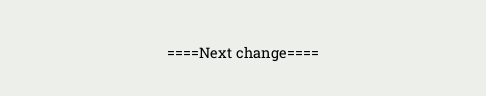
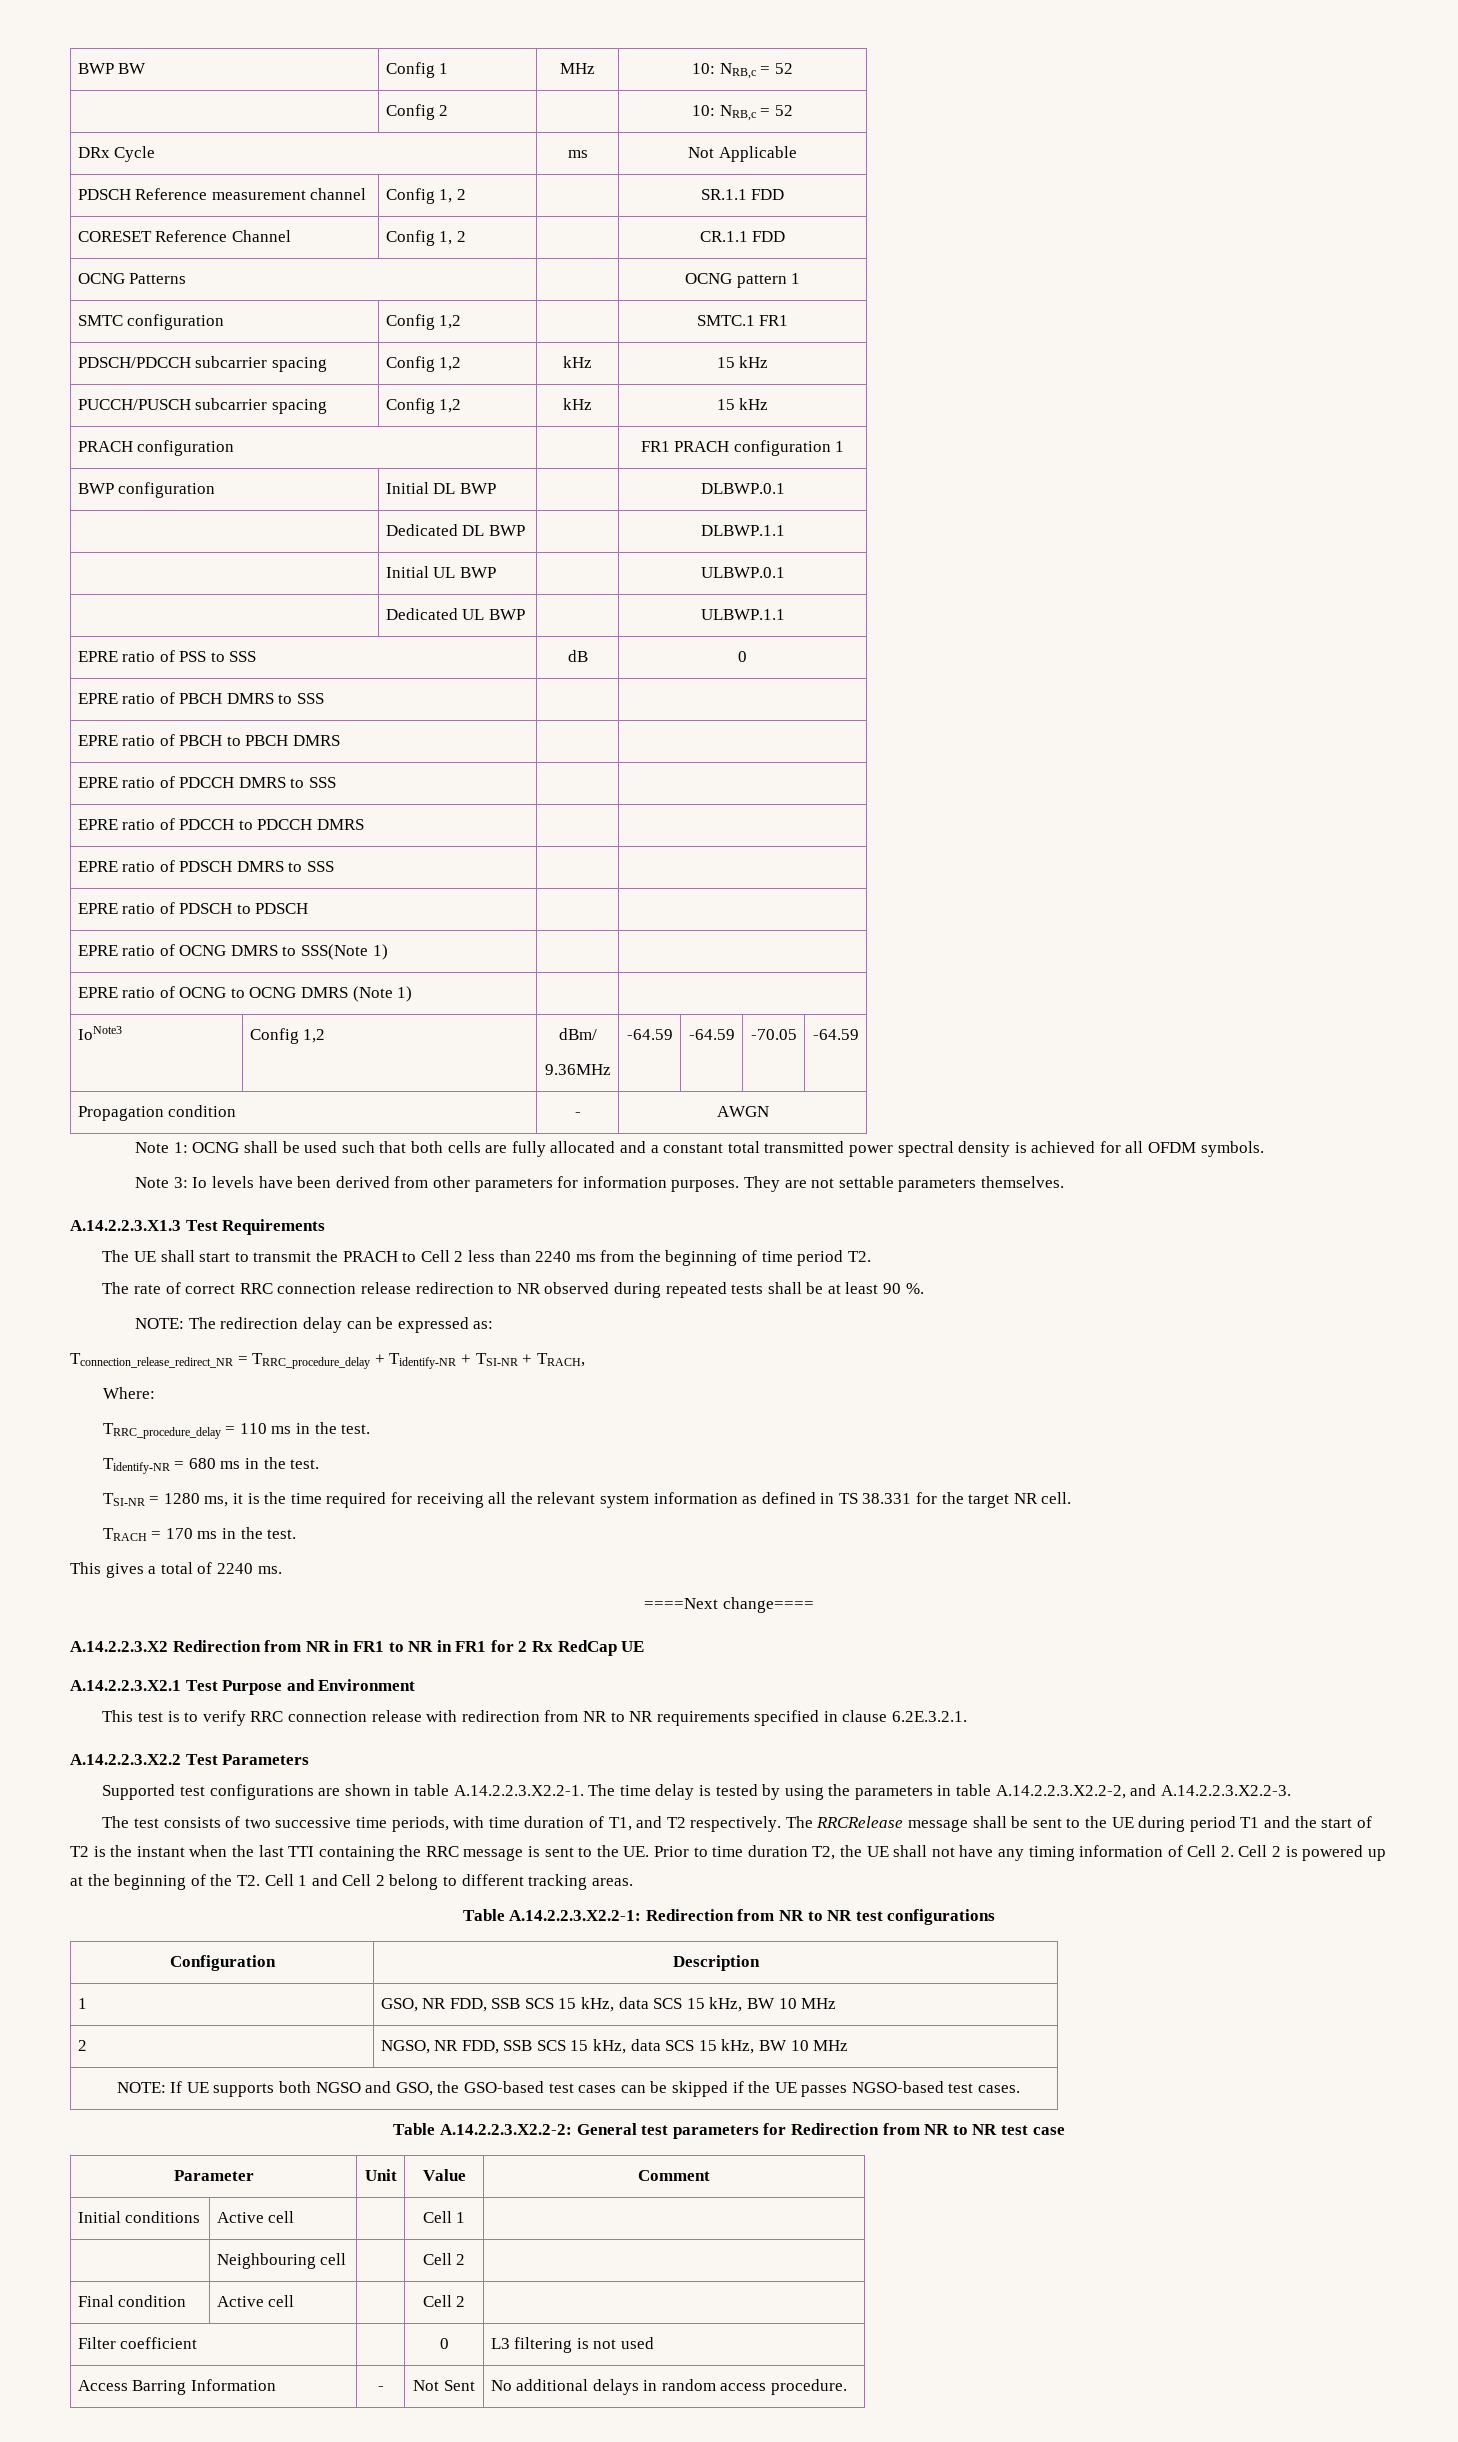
[167,46,319,62] ====Next change==== -> [77,63,147,74] [385,62,449,78] [560,63,595,74] [692,63,793,79] [385,104,449,120] [692,105,793,121] [77,146,156,162] [567,150,588,158] [688,146,797,162] [77,188,367,200] [385,188,466,204] [700,189,785,200] [77,230,291,242] [385,230,466,246] [699,231,786,242] [77,273,187,284] [684,273,801,288] [77,314,225,330] [385,314,462,330] [696,315,789,326] [77,356,327,372] [385,356,462,372] [563,356,592,368] [716,356,769,368] [77,398,327,414] [385,398,462,414] [563,398,592,410] [716,398,769,410] [77,440,235,456] [640,440,845,456] [77,482,216,498] [385,482,496,494] [700,483,785,494] [385,524,525,536] [700,525,785,536] [385,566,496,578] [700,567,785,578] [385,608,525,620] [700,609,785,620] [77,650,257,662] [567,650,588,662] [738,651,747,662] [77,692,325,704] [77,734,341,746] [77,776,337,788] [77,818,365,830] [77,860,335,872] [77,902,309,914] [77,944,388,960] [77,986,413,1002] [77,1026,122,1040] [249,1028,326,1044] [558,1028,597,1040] [544,1064,611,1075] [626,1029,673,1040] [688,1029,735,1040] [750,1029,797,1040] [812,1029,859,1040] [77,1105,237,1121] [574,1112,581,1117] [716,1106,769,1117] [135,1141,1264,1157] [135,1176,1064,1192] [70,1219,326,1235] [102,1250,871,1266] [102,1282,924,1298] [135,1317,494,1333] [70,1353,585,1369] [102,1387,155,1399] [102,1422,371,1439] [102,1457,320,1474] [102,1492,1072,1508] [102,1527,297,1541] [70,1562,282,1578] [644,1597,814,1613] [70,1640,645,1656] [70,1679,416,1695] [102,1710,968,1726] [70,1754,310,1765] [102,1784,1291,1800] [102,1816,1372,1832] [70,1845,1386,1861] [70,1874,633,1890] [462,1909,996,1925] [169,1955,276,1971] [672,1955,760,1971] [77,1998,87,2009] [380,1997,837,2012] [77,2040,87,2051] [380,2039,849,2054] [116,2081,1021,2097] [393,2123,1065,2139] [173,2170,254,2181] [364,2169,397,2181] [422,2169,466,2181] [637,2170,710,2181] [77,2211,201,2223] [216,2211,295,2223] [422,2211,466,2223] [216,2253,347,2269] [422,2253,466,2265] [77,2295,187,2307] [216,2295,295,2307] [422,2295,466,2307] [77,2337,198,2349] [439,2338,449,2349] [490,2337,654,2353] [77,2379,276,2395] [377,2386,384,2391] [413,2380,475,2391] [490,2379,848,2395] BWP BW | Config 1 | MHz | 10: NRB,c = 52 // | Config 2 | | 10: NRB,c = 52 // DRx Cycle | ms | Not Applicable // PDSCH Reference measurement channel | Config 1, 2 | | SR.1.1 FDD // CORESET Reference Channel | Config 1, 2 | | CR.1.1 FDD // OCNG Patterns | | OCNG pattern 1 // SMTC configuration | Config 1,2 | | SMTC.1 FR1 // PDSCH/PDCCH subcarrier spacing | Config 1,2 | kHz | 15 kHz // PUCCH/PUSCH subcarrier spacing | Config 1,2 | kHz | 15 kHz // PRACH configuration | | FR1 PRACH configuration 1 // BWP configuration | Initial DL BWP | | DLBWP.0.1 // | Dedicated DL BWP | | DLBWP.1.1 // | Initial UL BWP | | ULBWP.0.1 // | Dedicated UL BWP | | ULBWP.1.1 // EPRE ratio of PSS to SSS | dB | 0 // EPRE ratio of PBCH DMRS to SSS | | // EPRE ratio of PBCH to PBCH DMRS | | // EPRE ratio of PDCCH DMRS to SSS | | // EPRE ratio of PDCCH to PDCCH DMRS | | // EPRE ratio of PDSCH DMRS to SSS | | // EPRE ratio of PDSCH to PDSCH | | // EPRE ratio of OCNG DMRS to SSS(Note 1) | | // EPRE ratio of OCNG to OCNG DMRS (Note 1) | | // IoNote3 | Config 1,2 | dBm/ // 9.36MHz | -64.59 | -64.59 | -70.05 | -64.59 // Propagation condition | - | AWGN // Note 1: OCNG shall be used such that both cells are fully allocated and a constant total transmitted power spectral density is achieved for all OFDM symbols. // Note 3: Io levels have been derived from other parameters for information purposes. They are not settable parameters themselves. // A.14.2.2.3.X1.3 Test Requirements // The UE shall start to transmit the PRACH to Cell 2 less than 2240 ms from the beginning of time period T2. // The rate of correct RRC connection release redirection to NR observed during repeated tests shall be at least 90 %. // NOTE: The redirection delay can be expressed as: // Tconnection_release_redirect_NR = TRRC_procedure_delay + Tidentify-NR + TSI-NR + TRACH, // Where: // TRRC_procedure_delay = 110 ms in the test. // Tidentify-NR = 680 ms in the test. // TSI-NR = 1280 ms, it is the time required for receiving all the relevant system information as defined in TS 38.331 for the target NR cell. // TRACH = 170 ms in the test. // This gives a total of 2240 ms. // ====Next change==== // A.14.2.2.3.X2 Redirection from NR in FR1 to NR in FR1 for 2 Rx RedCap UE // A.14.2.2.3.X2.1 Test Purpose and Environment // This test is to verify RRC connection release with redirection from NR to NR requirements specified in clause 6.2E.3.2.1. // A.14.2.2.3.X2.2 Test Parameters // Supported test configurations are shown in table A.14.2.2.3.X2.2-1. The time delay is tested by using the parameters in table A.14.2.2.3.X2.2-2, and A.14.2.2.3.X2.2-3. // The test consists of two successive time periods, with time duration of T1, and T2 respectively. The RRCRelease message shall be sent to the UE during period T1 and the start of T2 is the instant when the last TTI containing the RRC message is sent to the UE. Prior to time duration T2, the UE shall not have any timing information of Cell 2. Cell 2 is powered up at the beginning of the T2. Cell 1 and Cell 2 belong to different tracking areas. // Table A.14.2.2.3.X2.2-1: Redirection from NR to NR test configurations // Configuration | Description // 1 | GSO, NR FDD, SSB SCS 15 kHz, data SCS 15 kHz, BW 10 MHz // 2 | NGSO, NR FDD, SSB SCS 15 kHz, data SCS 15 kHz, BW 10 MHz // NOTE: If UE supports both NGSO and GSO, the GSO-based test cases can be skipped if the UE passes NGSO-based test cases. // Table A.14.2.2.3.X2.2-2: General test parameters for Redirection from NR to NR test case // Parameter | Unit | Value | Comment // Initial conditions | Active cell | | Cell 1 | // | Neighbouring cell | | Cell 2 | // Final condition | Active cell | | Cell 2 | // Filter coefficient | | 0 | L3 filtering is not used // Access Barring Information | - | Not Sent | No additional delays in random access procedure.

